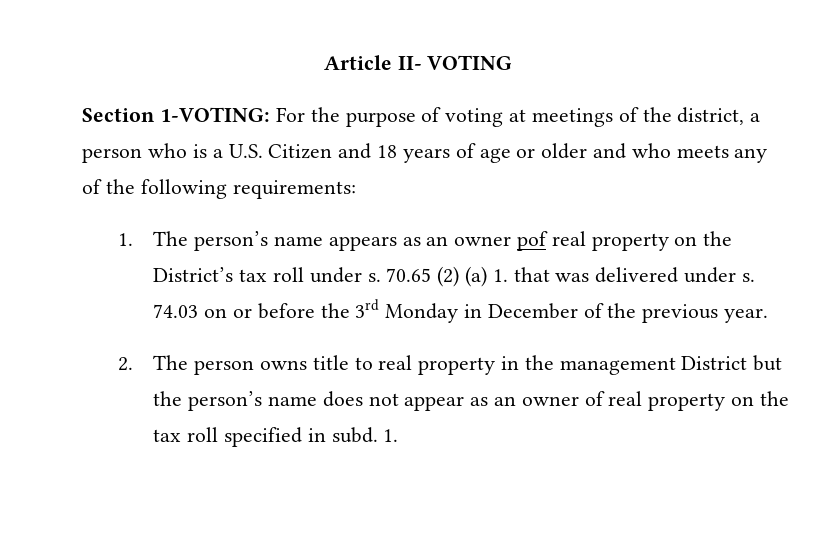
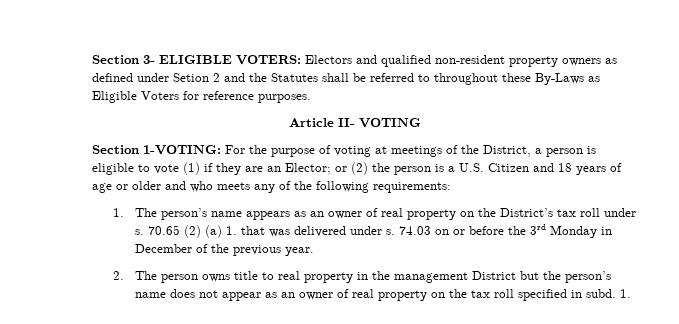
(323, 62) none -> [92,55,618,67] [92,73,601,85] [92,91,312,103] Section 3- ELIGIBLE VOTERS: Electors and qualified non-resident property owners as defined under Setion 2 and the Statutes shall be referred to throughout these By-Laws as Eligible Voters for reference purposes. //
[677,107,745,125] district, -> [483,145,532,157] District,
[148,143,188,158] who -> [587,146,597,154] [92,162,432,175] is eligible to vote (1) if they are an Elector; or (2) the person
[516,231,548,251] pof -> [365,208,378,217] of

